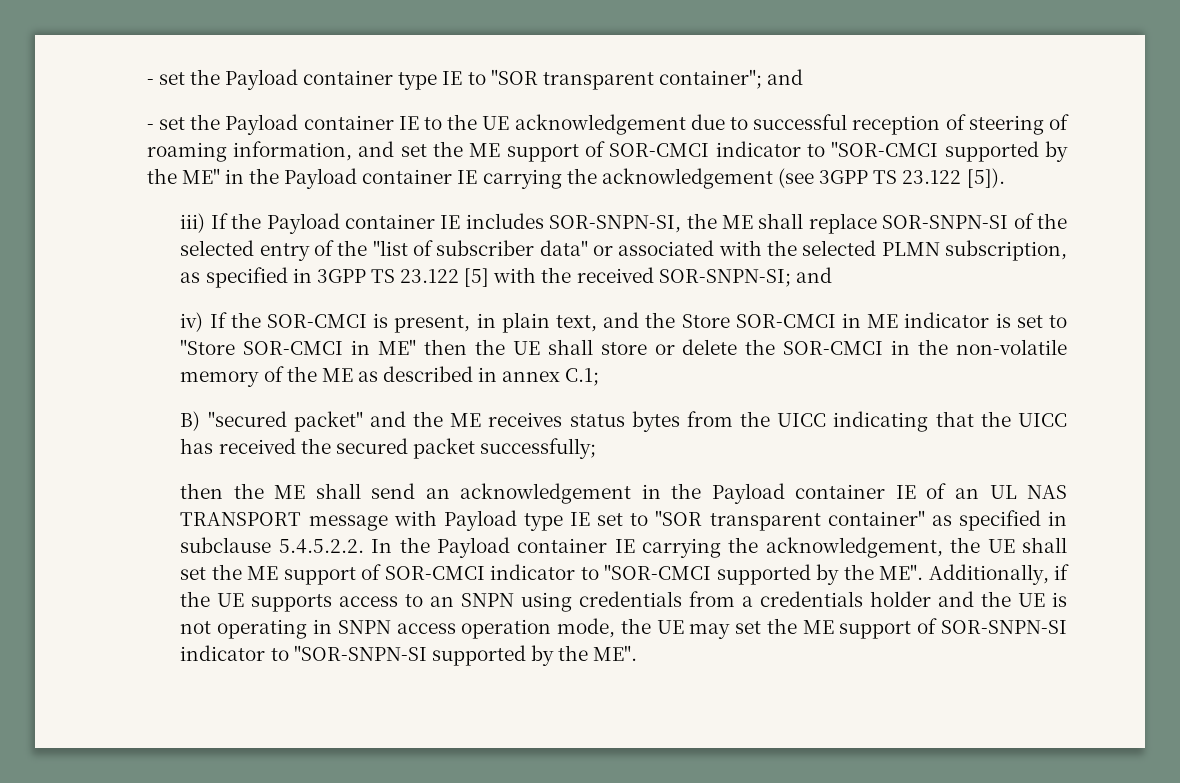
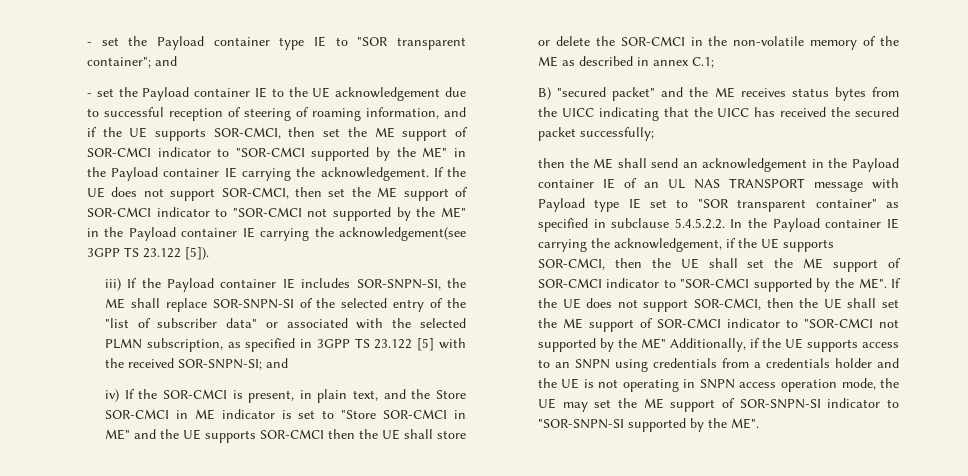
(395, 149) none -> [86,127,316,141] if the UE supports SOR-CMCI, then
[601,168,815,189] acknowledgement (see -> [320,167,466,181] [86,187,468,201] [86,207,466,221] [86,227,466,241] acknowledgement. If the UE does not support SOR-CMCI, then set the ME support of SOR-CMCI indicator to "SOR-CMCI not supported by the ME" in the Payload container IE carrying the acknowledgement(see
(417, 347) none -> [133,429,324,443] and the UE supports SOR-CMCI
(943, 547) none -> [725,238,834,252] [537,258,642,270] if the UE supports SOR-CMCI, then
(924, 572) none -> [891,278,901,288] [537,298,899,312] [537,318,899,332] [537,338,666,352] If the UE does not support SOR-CMCI, then the UE shall set the ME support of SOR-CMCI indicator to "SOR-CMCI not supported by the ME"

